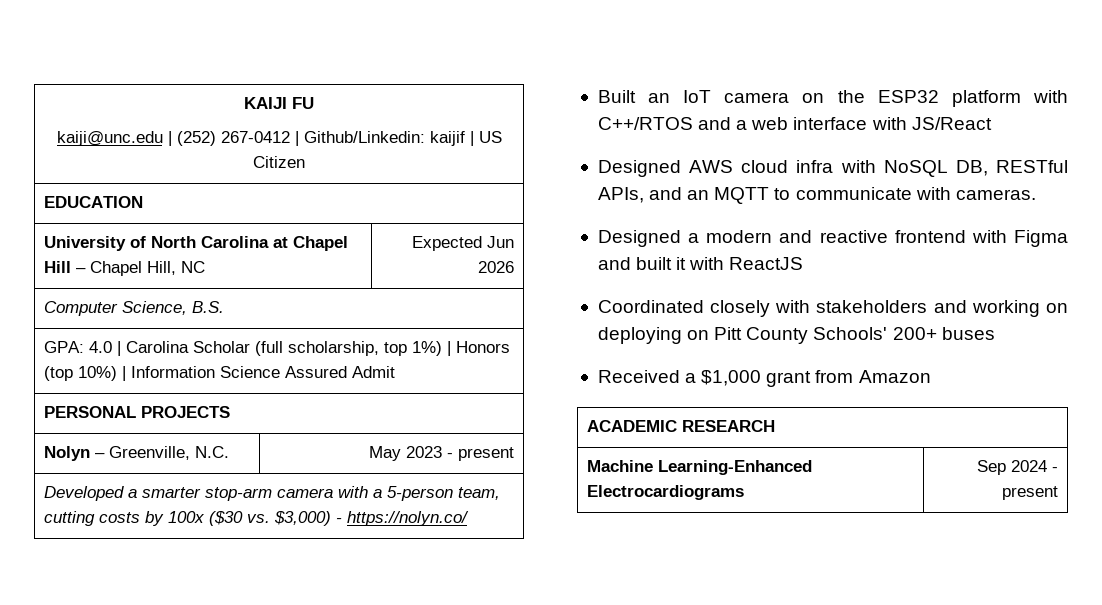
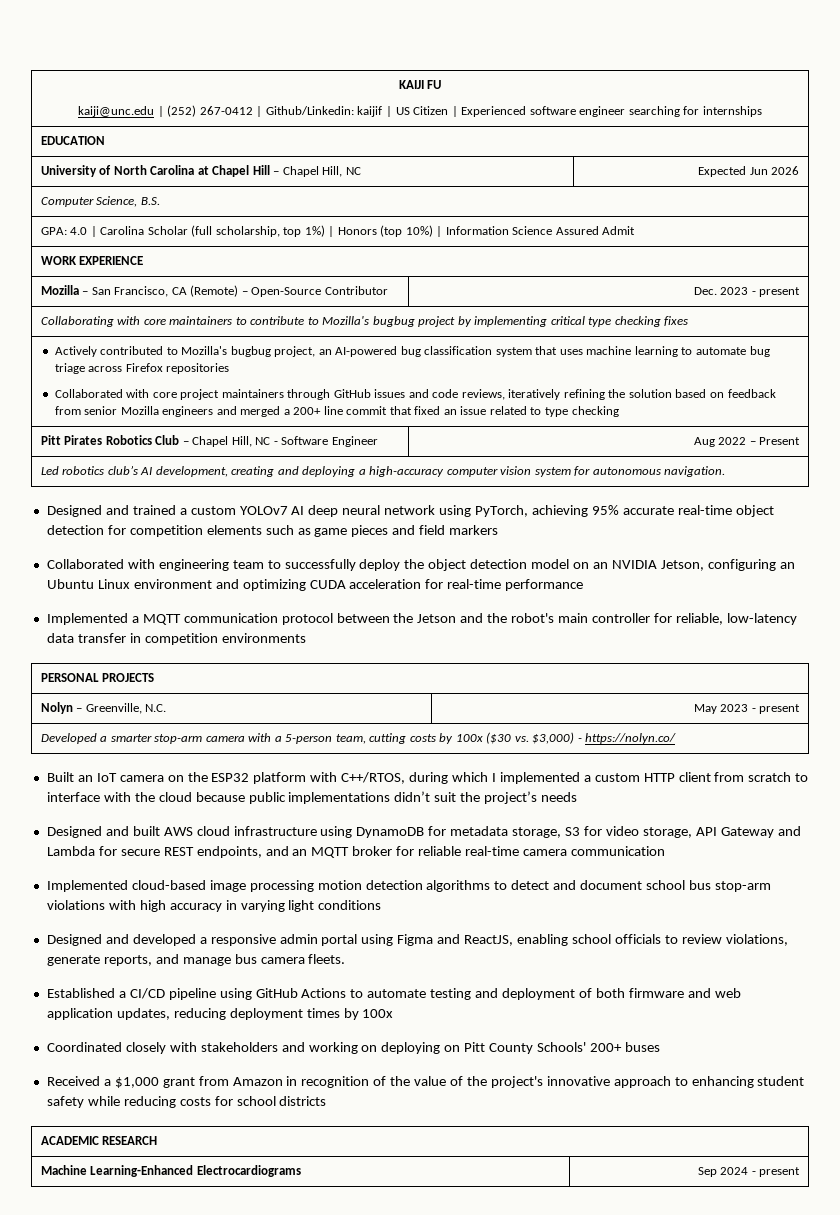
(305, 162) none -> [451,106,762,117] | Experienced software engineer searching for internships
(396, 372) none -> [40,256,144,265] [40,285,388,297] [693,287,801,297] [40,316,689,327] [54,346,770,357] [54,363,230,374] [54,389,776,400] [54,406,619,417] [40,435,378,447] [693,437,801,447] [40,465,726,477] [46,505,774,517] [46,525,499,537] [46,559,795,571] [46,579,584,591] [46,613,797,625] [46,633,306,645] // WORK EXPERIENCE // Mozilla – San Francisco, CA (Remote) – Open-Source Contributor | Dec. 2023 - present // Collaborating with core maintainers to contribute to Mozilla's bugbug project by implementing critical type checking fixes // Actively contributed to Mozilla's bugbug project, an AI-powered bug classification system that uses machine learning to automate bug triage across Firefox repositories // Collaborated with core project maintainers through GitHub issues and code reviews, iteratively refining the solution based on feedback from senior Mozilla engineers and merged a 200+ line commit that fixed an issue related to type checking // Pitt Pirates Robotics Club – Chapel Hill, NC - Software Engineer | Aug 2022 – Present // Led robotics club’s AI development, creating and deploying a high-accuracy computer vision system for autonomous navigation. // Designed and trained a custom YOLOv7 AI deep neural network using PyTorch, achieving 95% accurate real-time object detection for competition elements such as game pieces and field markers // Collaborated with engineering team to successfully deploy the object detection model on an NVIDIA Jetson, configuring an Ubuntu Linux environment and optimizing CUDA acceleration for real-time performance // Implemented a MQTT communication protocol between the Jetson and the robot's main controller for reliable, low-latency data transfer in competition environments
[597,117,992,130] [597,160,1068,177] [597,187,1036,204] [597,230,1068,247] [597,257,804,270] C++/RTOS and a web interface with JS/React // Designed AWS cloud infra with NoSQL DB, RESTful APIs, and an MQTT to communicate with cameras. // Designed a modern and reactive frontend with Figma and built it with ReactJS -> [341,772,809,784] [46,791,578,804] [46,826,801,838] [46,846,665,858] [46,880,771,892] [46,900,382,912] [46,934,788,946] [46,954,346,966] [46,988,741,1000] [46,1008,394,1020] C++/RTOS, during which I implemented a custom HTTP client from scratch to interface with the cloud because public implementations didn’t suit the project’s needs // Designed and built AWS cloud infrastructure using DynamoDB for metadata storage, S3 for video storage, API Gateway and Lambda for secure REST endpoints, and an MQTT broker for reliable real-time camera communication // Implemented cloud-based image processing motion detection algorithms to detect and document school bus stop-arm violations with high accuracy in varying light conditions // Designed and developed a responsive admin portal using Figma and ReactJS, enabling school officials to review violations, generate reports, and manage bus camera fleets. // Established a CI/CD pipeline using GitHub Actions to automate testing and deployment of both firmware and web application updates, reducing deployment times by 100x
(931, 376) none -> [286,1076,805,1088] [46,1096,327,1108] in recognition of the value of the project's innovative approach to enhancing student safety while reducing costs for school districts

